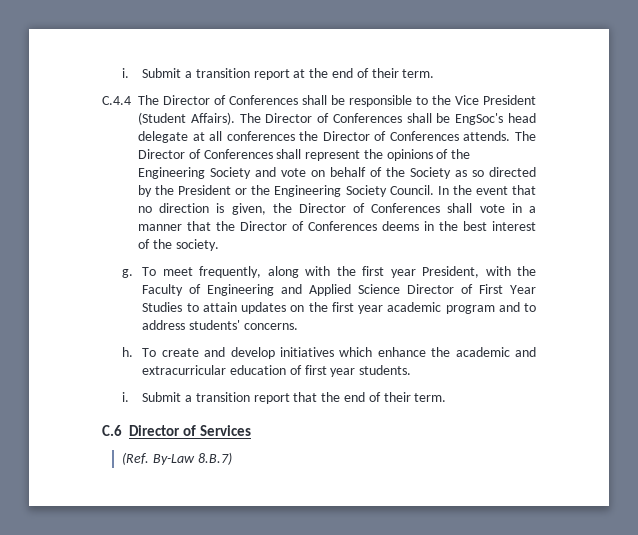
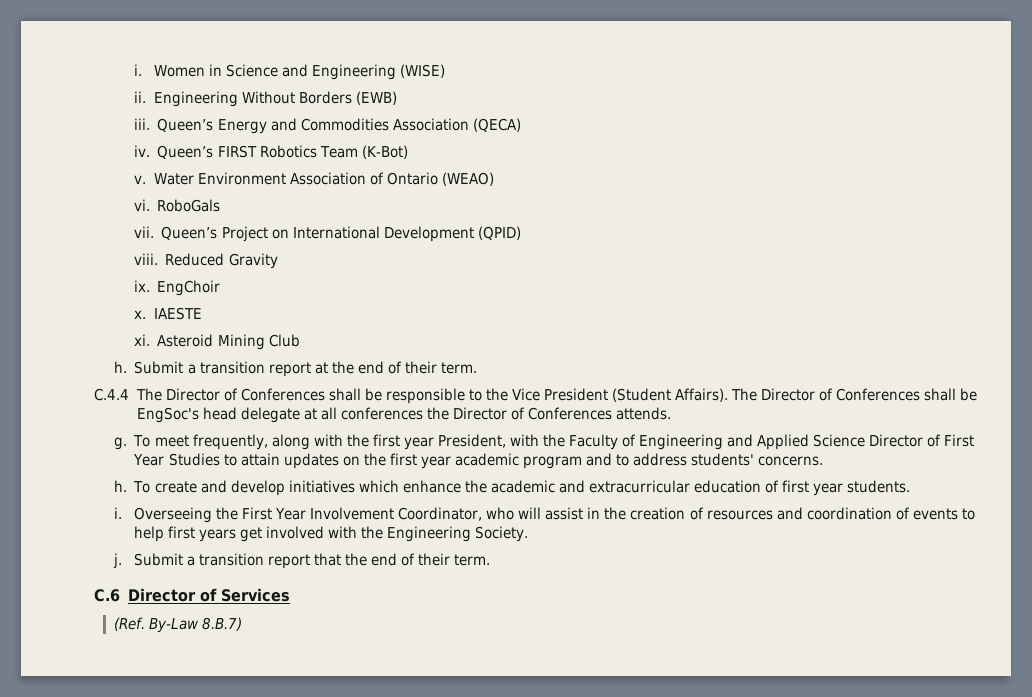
[122,68,130,78] i. -> [133,64,446,80] [133,91,398,107] [133,118,521,134] [133,145,408,159] [133,172,495,186] [133,199,221,212] [133,226,521,242] [133,253,278,269] [133,280,221,296] [133,307,202,320] [133,334,300,350] [113,361,127,373] i. Women in Science and Engineering (WISE) // ii. Engineering Without Borders (EWB) // iii. Queen’s Energy and Commodities Association (QECA) // iv. Queen’s FIRST Robotics Team (K-Bot) // v. Water Environment Association of Ontario (WEAO) // vi. RoboGals // vii. Queen’s Project on International Development (QPID) // viii. Reduced Gravity // ix. EngChoir // x. IAESTE // xi. Asteroid Mining Club // h.
[515,131,536,141] [138,149,471,161] [138,167,536,179] [138,185,536,197] [138,203,536,215] [138,221,536,231] [138,239,219,251] The Director of Conferences shall represent the opinions of the Engineering Society and vote on behalf of the Society as so directed by the President or the Engineering Society Council. In the event that no direction is given, the Director of Conferences shall vote in a manner that the Director of Conferences deems in the best interest of the society. -> (671, 413) none
(130, 397) none -> [133,507,975,523] [133,526,529,542] [112,553,122,569] Overseeing the First Year Involvement Coordinator, who will assist in the creation of resources and coordination of events to help first years get involved with the Engineering Society. // j.

